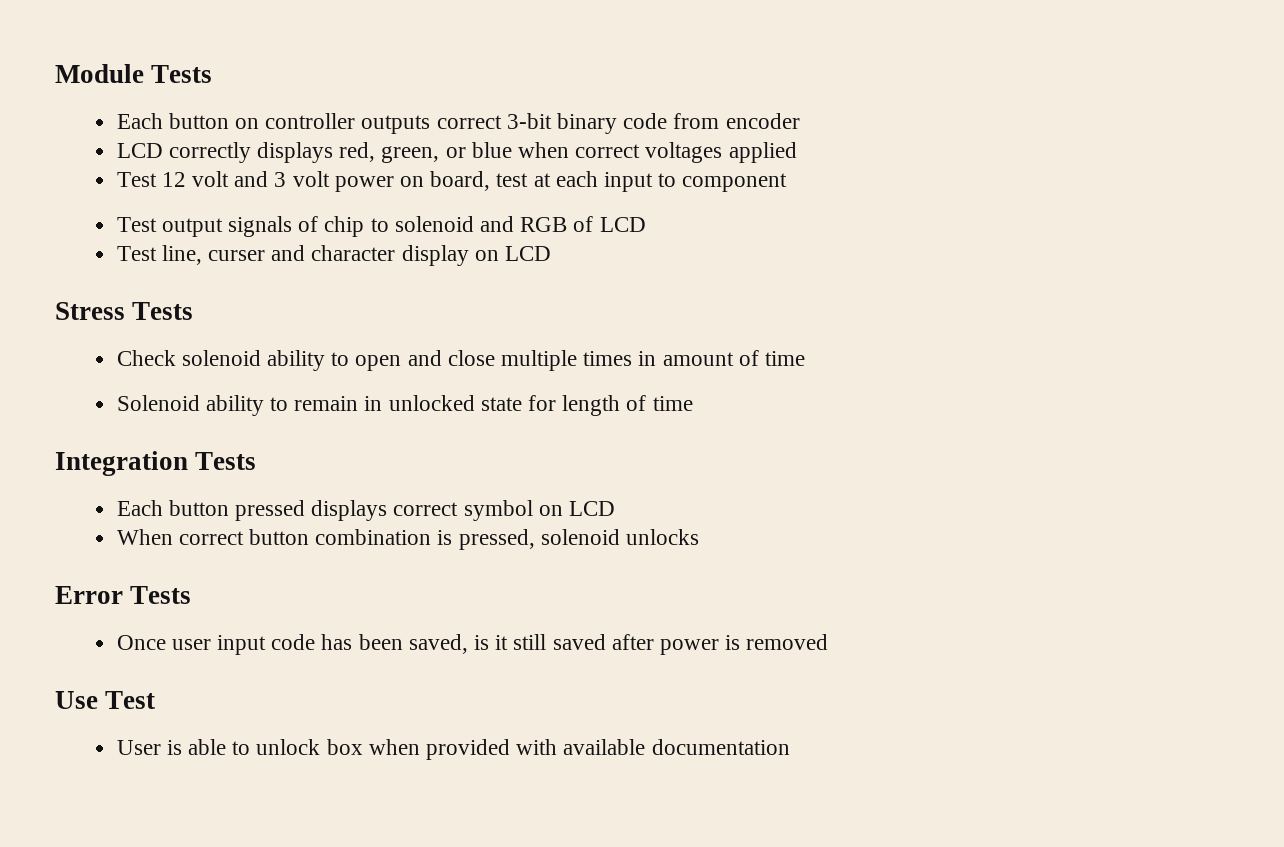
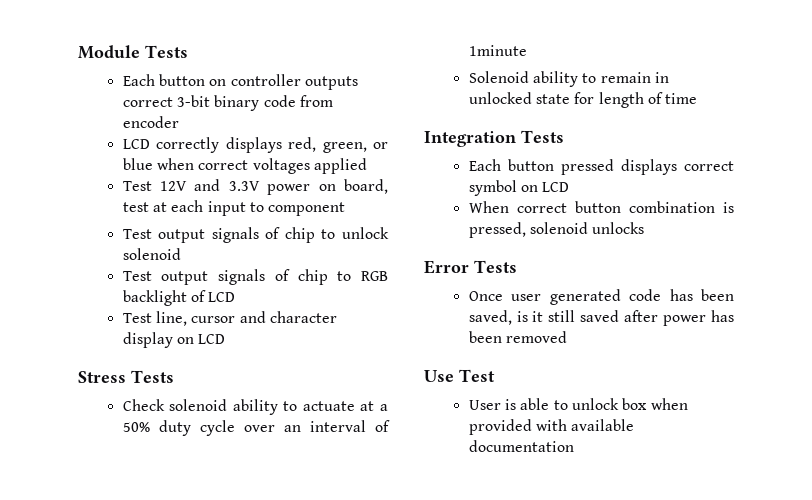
[161,171,330,187] 12 volt and 3 volt -> [160,179,260,191] 12V and 3.3V
[394,216,568,232] solenoid and RGB -> [342,227,389,239] [122,248,181,260] [122,269,389,285] [122,290,187,306] unlock solenoid // Test output signals of chip to RGB backlight
[207,250,265,261] curser -> [191,316,236,323] cursor
[355,350,806,371] open and close multiple times in amount of time -> [302,401,388,411] [122,420,390,436] [468,45,527,56] actuate at a 50% duty cycle over an interval of 1minute
[216,635,266,655] input -> [549,289,621,305] generated
[725,635,741,650] is -> [711,310,734,322] [468,331,502,343] has been

